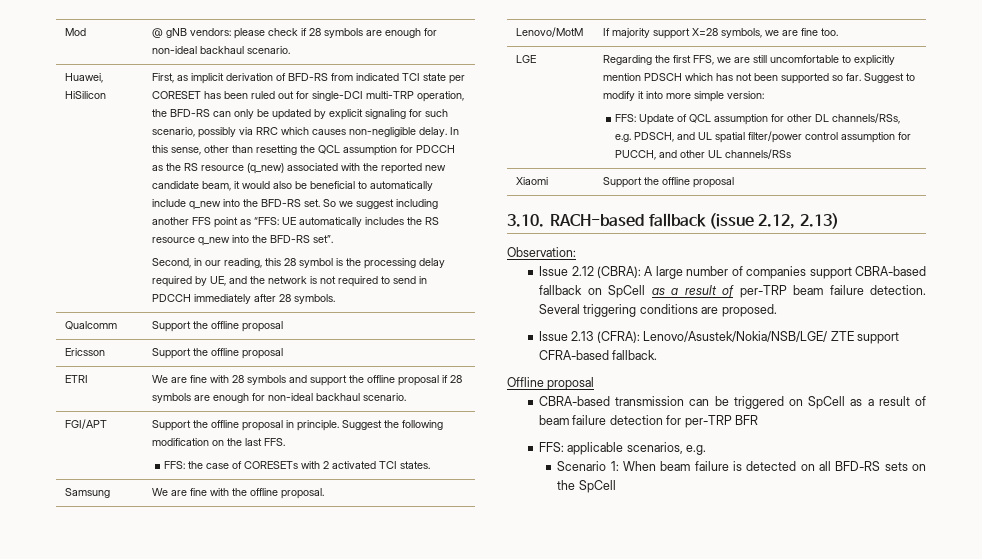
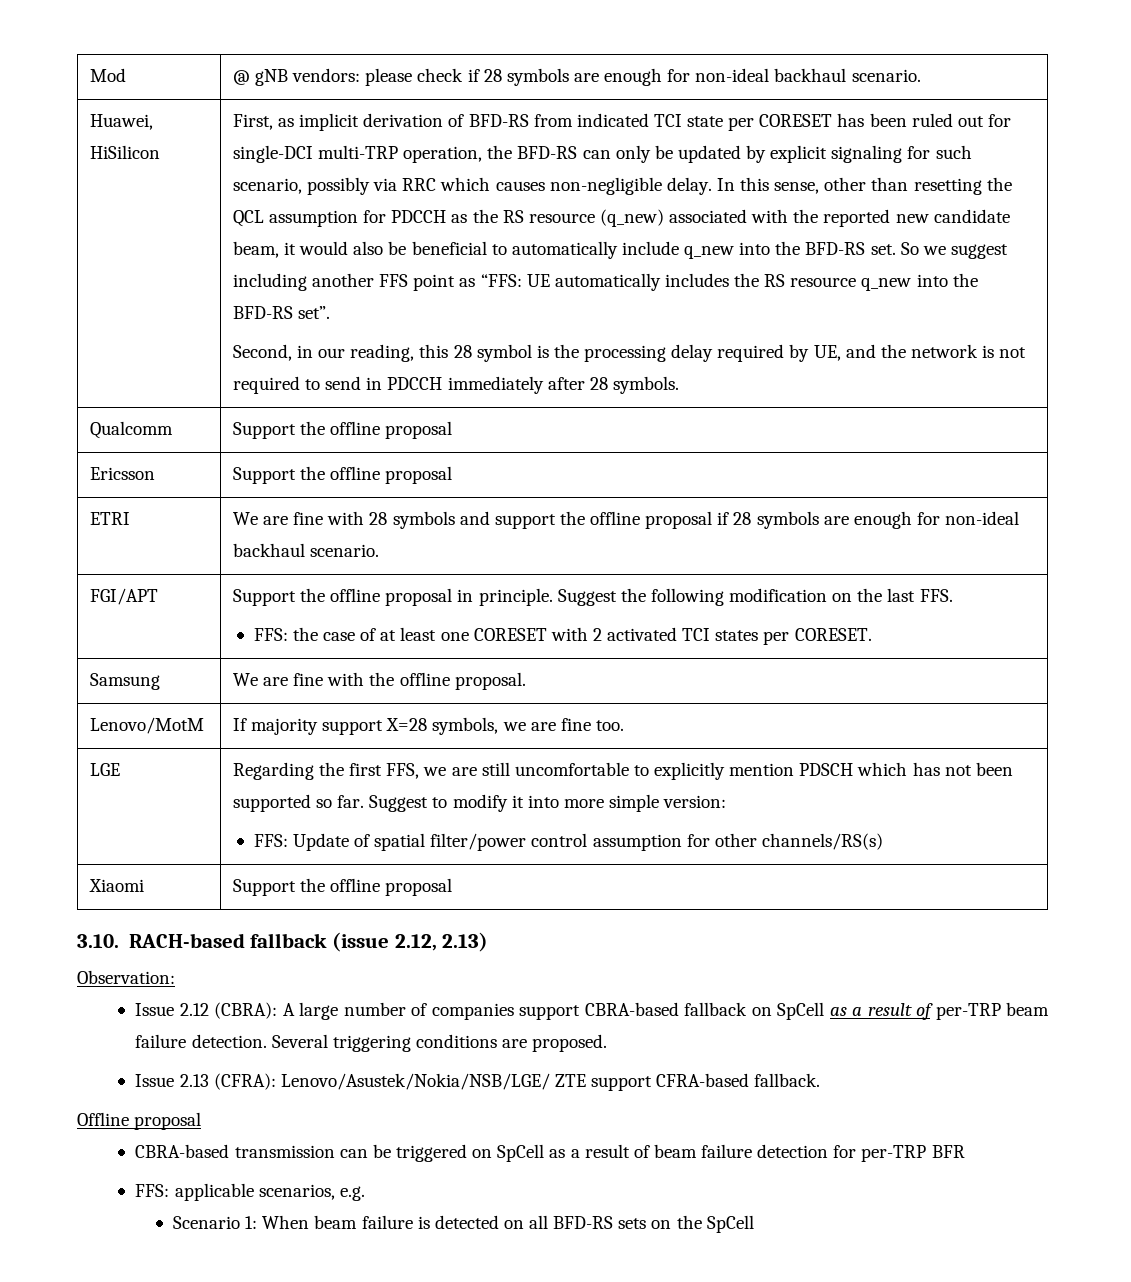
[244,461,299,469] CORESETs -> [380,627,547,641] at least one CORESET
[400,461,431,469] states. -> [715,628,872,645] states per CORESET.
[689,113,901,125] [615,132,713,142] QCL assumption for other DL channels/RSs, e.g. PDSCH, and UL -> (371, 840) none
[615,149,792,160] PUCCH, and other UL channels/RSs -> [714,833,883,850] other channels/RS(s)

